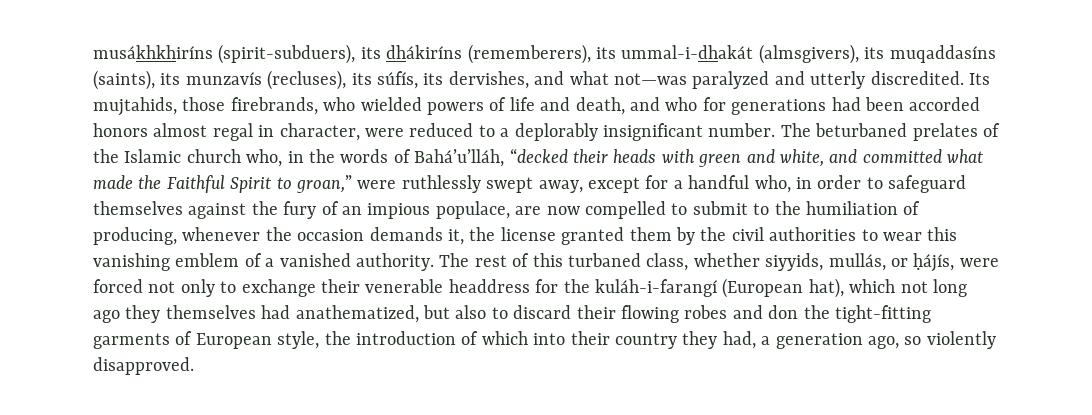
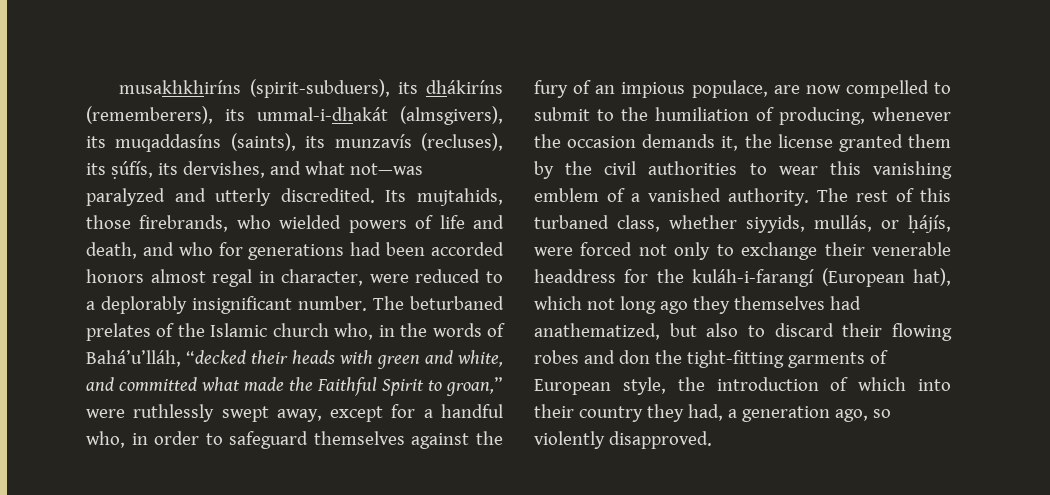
[93,45,213,59] musákhkhiríns -> [119,80,242,94] musakhkhiríns
[377,71,418,89] súfís, -> [110,161,153,179] ṣúfís,

